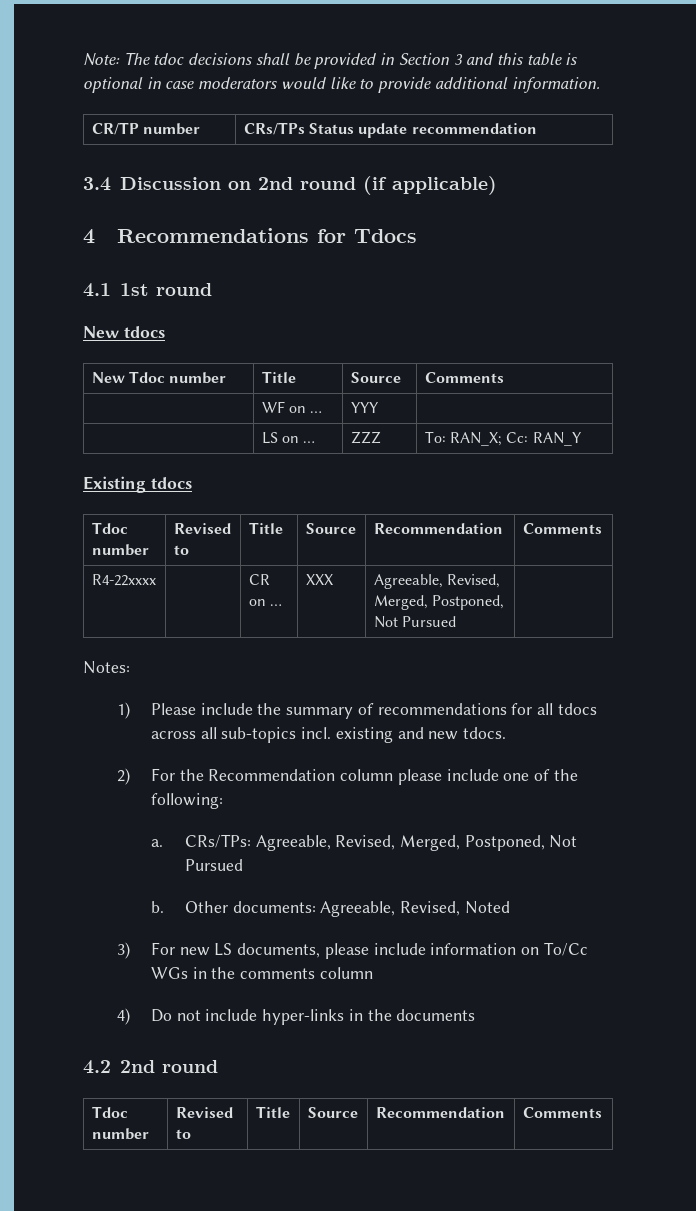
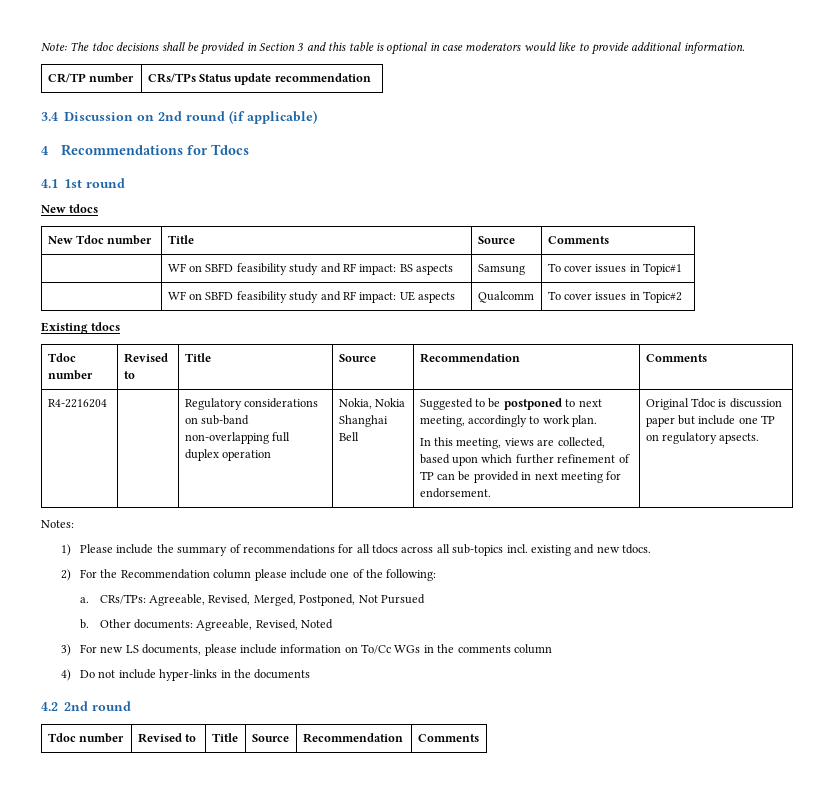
[310,411,323,413] [350,402,379,413] [261,432,316,444] [350,431,381,444] [424,431,582,446] … | YYY | // | LS on … | ZZZ | To: RAN_X; Cc: RAN_Y -> [205,263,454,275] [477,264,525,275] [547,263,683,275] [167,291,456,303] [477,291,534,303] [547,291,683,303] SBFD feasibility study and RF impact: BS aspects | Samsung | To cover issues in Topic#1 // | WF on SBFD feasibility study and RF impact: UE aspects | Qualcomm | To cover issues in Topic#2
[91,574,156,586] [248,574,270,585] [248,599,282,606] [305,574,334,585] [373,574,500,589] [373,595,504,610] [373,616,456,628] R4-22xxxx | | CR on … | XXX | Agreeable, Revised, Merged, Postponed, Not Pursued | -> [47,399,107,408] [184,398,319,410] [184,415,250,425] [184,432,291,444] [184,449,272,461] [338,398,406,409] [338,415,388,427] [338,432,359,441] [419,398,602,410] [419,415,598,427] [419,437,605,449] [419,454,630,466] [419,471,622,483] [419,488,491,498] [645,398,782,410] [645,415,776,427] [645,432,760,444] R4-2216204 | | Regulatory considerations on sub-band non-overlapping full duplex operation | Nokia, Nokia Shanghai Bell | Suggested to be postponed to next meeting, accordingly to work plan. // In this meeting, views are collected, based upon which further refinement of TP can be provided in next meeting for endorsement. | Original Tdoc is discussion paper but include one TP on regulatory apsects.

